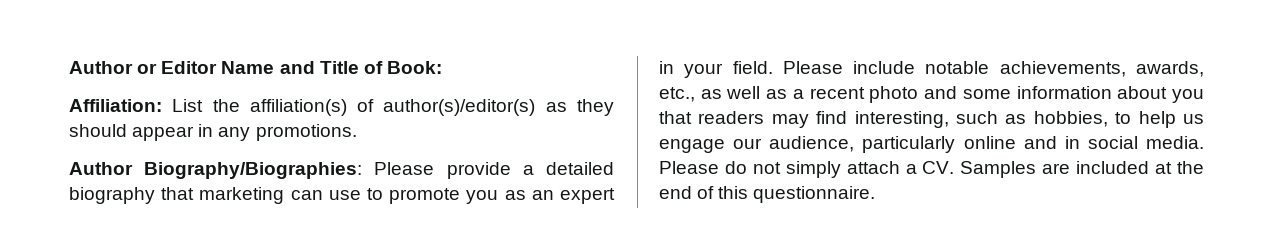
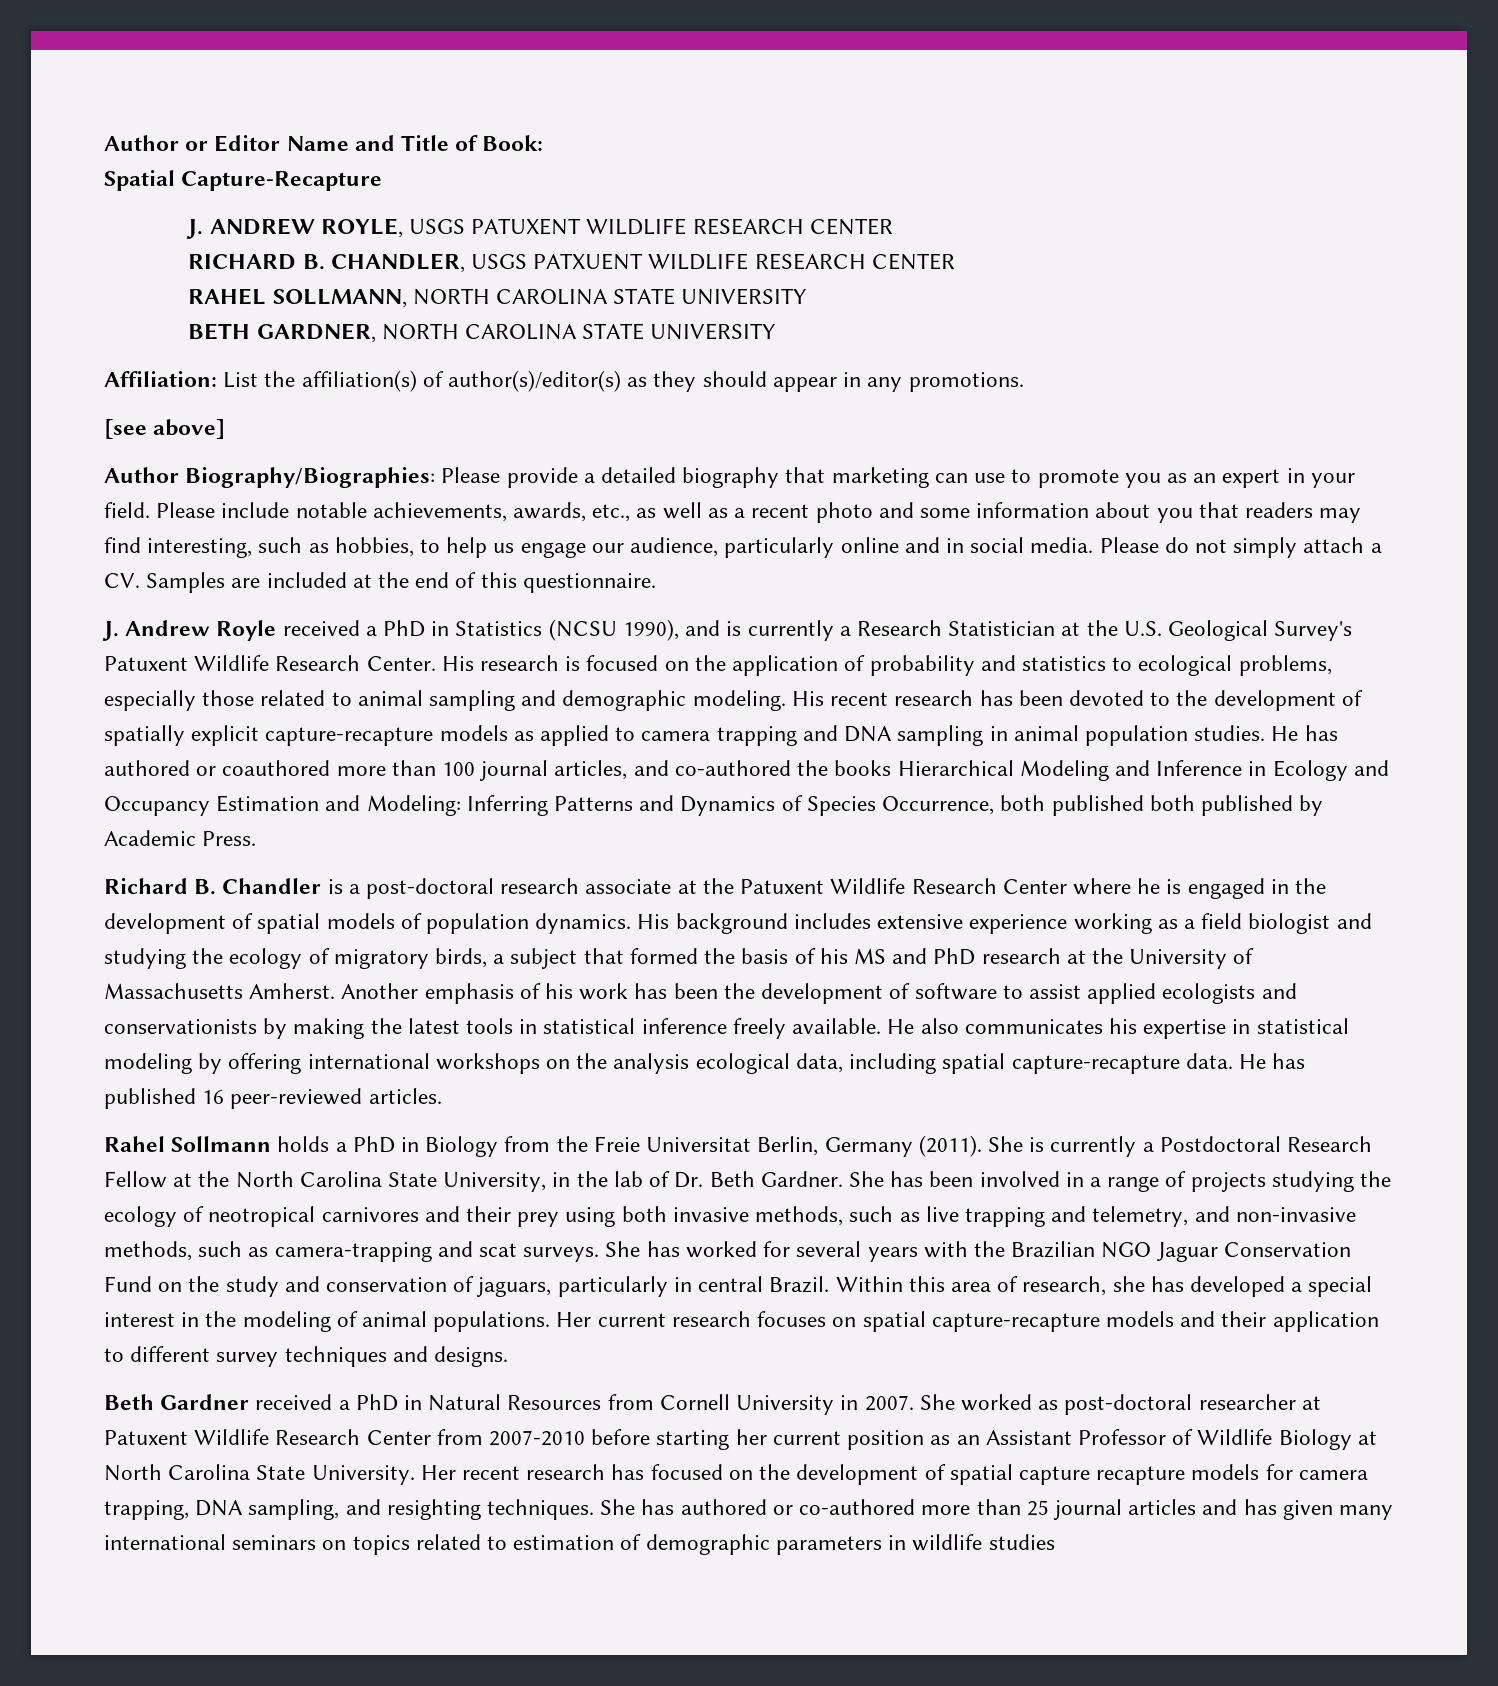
(442, 67) none -> [104,170,383,191] [186,218,893,239] [188,253,955,273] [188,288,807,308] [188,323,776,343] // Spatial Capture-Recapture // J. ANDREW ROYLE, USGS PATUXENT WILDLIFE RESEARCH CENTER // RICHARD B. CHANDLER, USGS PATXUENT WILDLIFE RESEARCH CENTER // RAHEL SOLLMANN, NORTH CAROLINA STATE UNIVERSITY // BETH GARDNER, NORTH CAROLINA STATE UNIVERSITY
(357, 132) none -> [104,419,226,439] // [see above]
(876, 194) none -> [102,619,1353,641] [104,655,1332,676] [104,690,1363,711] [104,725,1338,746] [104,760,1389,781] [104,795,1324,816] [104,830,257,846] [104,878,1326,899] [104,913,1372,934] [104,948,1255,969] [104,983,1297,1004] [104,1018,1349,1039] [104,1053,1306,1074] [104,1088,442,1109] [104,1135,1372,1157] [104,1171,1392,1192] [104,1206,1356,1227] [104,1241,1351,1262] [104,1276,1373,1297] [104,1311,1379,1332] [104,1346,509,1367] [104,1394,1321,1415] [104,1429,1377,1450] [104,1464,1368,1485] [104,1499,1393,1520] [104,1534,1055,1555] // J. Andrew Royle received a PhD in Statistics (NCSU 1990), and is currently a Research Statistician at the U.S. Geological Survey's Patuxent Wildlife Research Center. His research is focused on the application of probability and statistics to ecological problems, especially those related to animal sampling and demographic modeling. His recent research has been devoted to the development of spatially explicit capture-recapture models as applied to camera trapping and DNA sampling in animal population studies. He has authored or coauthored more than 100 journal articles, and co-authored the books Hierarchical Modeling and Inference in Ecology and Occupancy Estimation and Modeling: Inferring Patterns and Dynamics of Species Occurrence, both published both published by Academic Press. // Richard B. Chandler is a post-doctoral research associate at the Patuxent Wildlife Research Center where he is engaged in the development of spatial models of population dynamics. His background includes extensive experience working as a field biologist and studying the ecology of migratory birds, a subject that formed the basis of his MS and PhD research at the University of Massachusetts Amherst. Another emphasis of his work has been the development of software to assist applied ecologists and conservationists by making the latest tools in statistical inference freely available. He also communicates his expertise in statistical modeling by offering international workshops on the analysis ecological data, including spatial capture-recapture data. He has published 16 peer-reviewed articles. // Rahel Sollmann holds a PhD in Biology from the Freie Universitat Berlin, Germany (2011). She is currently a Postdoctoral Research Fellow at the North Carolina State University, in the lab of Dr. Beth Gardner. She has been involved in a range of projects studying the ecology of neotropical carnivores and their prey using both invasive methods, such as live trapping and telemetry, and non-invasive methods, such as camera-trapping and scat surveys. She has worked for several years with the Brazilian NGO Jaguar Conservation Fund on the study and conservation of jaguars, particularly in central Brazil. Within this area of research, she has developed a special interest in the modeling of animal populations. Her current research focuses on spatial capture-recapture models and their application to different survey techniques and designs. // Beth Gardner received a PhD in Natural Resources from Cornell University in 2007. She worked as post-doctoral researcher at Patuxent Wildlife Research Center from 2007-2010 before starting her current position as an Assistant Professor of Wildlife Biology at North Carolina State University. Her recent research has focused on the development of spatial capture recapture models for camera trapping, DNA sampling, and resighting techniques. She has authored or co-authored more than 25 journal articles and has given many international seminars on topics related to estimation of demographic parameters in wildlife studies

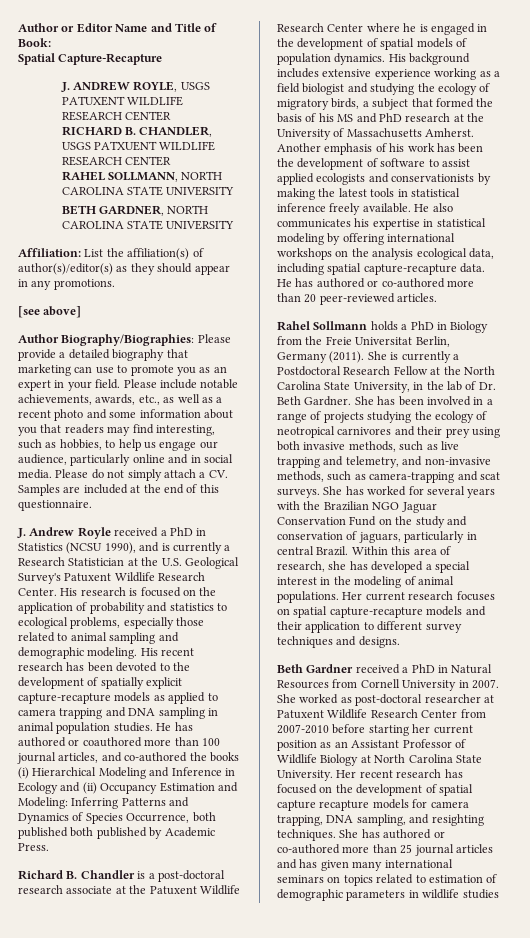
(892, 768) none -> [18,767,29,779] (i)
(1389, 768) none -> [82,782,97,794] (ii)
[104,1088,225,1109] published 16 -> [316,278,474,288] [277,293,317,303] authored or co-authored more than 20

